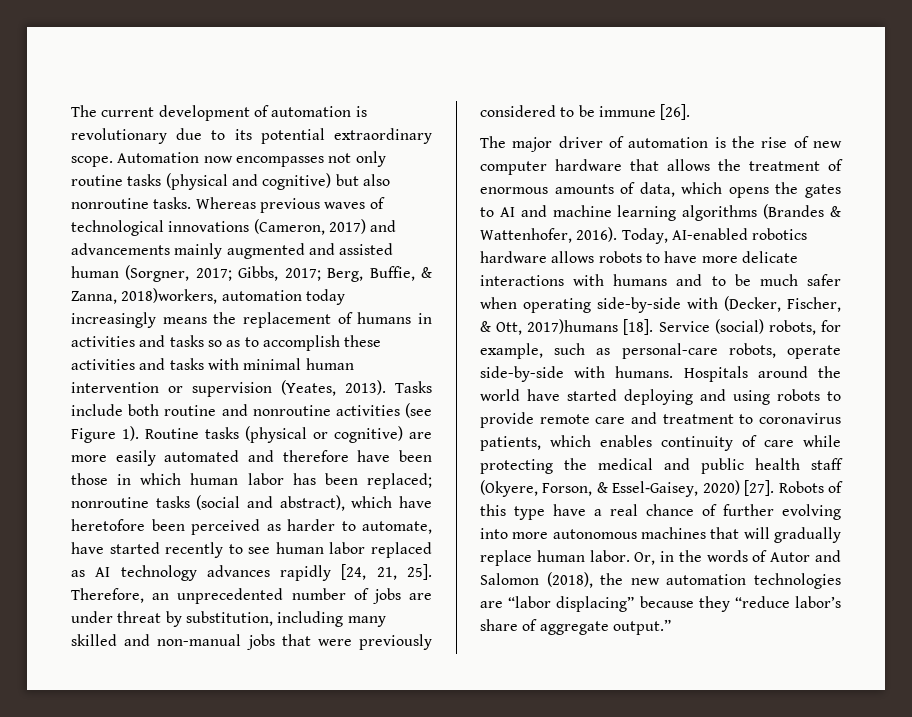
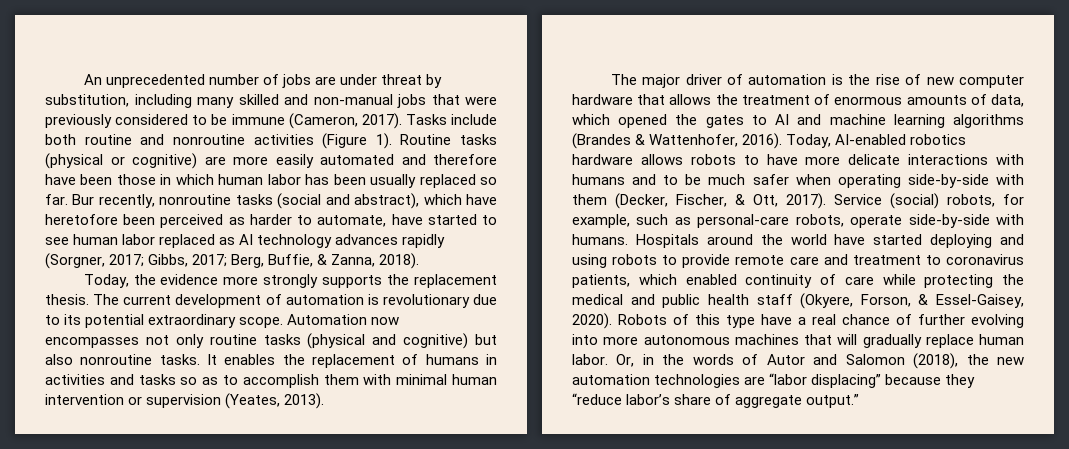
(71, 111) none -> [83,74,443,88] [45,94,497,108] [45,113,497,129] [45,133,497,149] [45,153,497,169] [45,174,497,188] [45,193,498,209] [45,214,498,228] [45,234,446,248] [45,253,420,269] [83,274,497,288] [45,294,89,305] An unprecedented number of jobs are under threat by substitution, including many skilled and non-manual jobs that were previously considered to be immune (Cameron, 2017). Tasks include both routine and nonroutine activities (Figure 1). Routine tasks (physical or cognitive) are more easily automated and therefore have been those in which human labor has been usually replaced so far. Bur recently, nonroutine tasks (social and abstract), which have heretofore been perceived as harder to automate, have started to see human labor replaced as AI technology advances rapidly (Sorgner, 2017; Gibbs, 2017; Berg, Buffie, & Zanna, 2018). // Today, the evidence more strongly supports the replacement thesis.
[195,197,385,213] [71,219,397,236] [71,243,394,259] [71,265,432,282] [71,288,345,305] [71,312,207,328] Whereas previous waves of technological innovations (Cameron, 2017) and advancements mainly augmented and assisted human (Sorgner, 2017; Gibbs, 2017; Berg, Buffie, & Zanna, 2018)workers, automation today increasingly means -> [207,354,276,365] It enables
[344,335,382,347] [71,358,204,370] these activities and tasks -> [323,374,359,385] them
[395,381,432,393] [71,403,433,418] [71,426,432,443] [71,450,433,466] [71,473,432,489] [71,495,432,511] [71,519,432,535] [71,542,432,558] [71,564,432,581] [71,588,433,604] [71,611,386,627] [71,634,433,650] [480,104,691,120] Tasks include both routine and nonroutine activities (see Figure 1). Routine tasks (physical or cognitive) are more easily automated and therefore have been those in which human labor has been replaced; nonroutine tasks (social and abstract), which have heretofore been perceived as harder to automate, have started recently to see human labor replaced as AI technology advances rapidly [24, 21, 25]. Therefore, an unprecedented number of jobs are under threat by substitution, including many skilled and non-manual jobs that were previously considered to be immune [26]. -> (325, 401) none
[728,187,769,198] opens -> [618,114,668,128] opened
(718, 303) none -> [572,194,607,205] them
[527,319,654,335] 2017)humans [18]. -> [786,193,826,209] 2017).
[600,435,652,447] enables -> [685,274,737,285] enabled
[702,480,775,496] 2020) [27]. -> [572,313,612,329] 2020).

